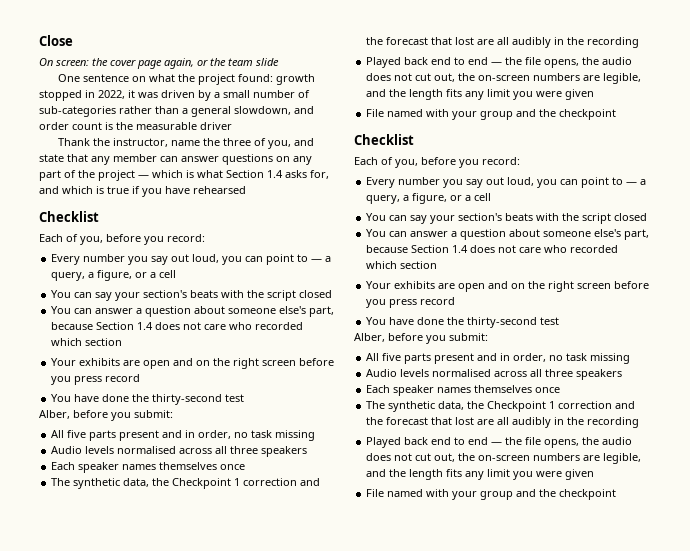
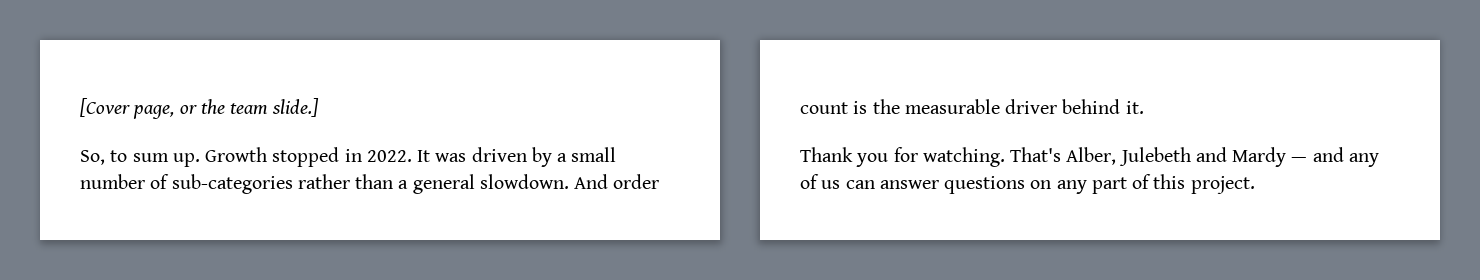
[39,35,73,46] [39,58,279,69] [57,74,315,85] [39,90,135,101] Close // On screen: the cover page again, or the team slide // One sentence on what the project found: growth stopped in 2022, it -> [80,98,320,119] [80,147,431,167] [Cover page, or the team slide.] // So, to sum up. Growth stopped in 2022. It
[234,106,314,115] slowdown, and -> [479,174,609,189] slowdown. And
(232, 126) none -> [1062,99,1144,114] behind it.
[92,138,314,149] [39,154,157,165] the instructor, name the three of you, and state that any member -> [856,147,1379,167] [800,174,841,189] you for watching. That's Alber, Julebeth and Mardy — and any of us
[78,170,329,181] [39,186,246,197] [39,211,99,222] [39,234,205,245] [51,254,332,265] [51,270,177,281] [51,290,333,301] [51,306,335,317] [51,322,304,330] [51,338,123,346] [51,358,335,369] [51,374,141,385] [51,394,245,405] [39,410,173,421] [51,430,316,441] [51,446,308,457] [51,462,246,473] [51,478,321,489] [366,37,640,48] [366,57,633,68] [366,73,642,84] [366,89,595,100] [366,109,617,120] [354,134,414,145] [354,157,520,168] [366,177,647,188] [366,193,492,204] [366,213,648,224] [366,229,650,240] [366,245,619,253] [366,261,438,269] [366,281,650,292] [366,297,456,308] [366,317,560,328] [354,333,488,344] [366,353,631,364] [366,369,623,380] [366,385,561,396] [366,401,636,412] [366,417,640,428] [366,437,633,448] [366,453,642,464] [366,469,595,480] [366,489,617,500] the project — which is what Section 1.4 asks for, and which is true if you have rehearsed // Checklist // Each of you, before you record: // Every number you say out loud, you can point to — a query, a figure, or a cell // You can say your section's beats with the script closed // You can answer a question about someone else's part, because Section 1.4 does not care who recorded which section // Your exhibits are open and on the right screen before you press record // You have done the thirty-second test // Alber, before you submit: // All five parts present and in order, no task missing // Audio levels normalised across all three speakers // Each speaker names themselves once // The synthetic data, the Checkpoint 1 correction and the forecast that lost are all audibly in the recording // Played back end to end — the file opens, the audio does not cut out, the on-screen numbers are legible, and the length fits any limit you were given // File named with your group and the checkpoint // Checklist // Each of you, before you record: // Every number you say out loud, you can point to — a query, a figure, or a cell // You can say your section's beats with the script closed // You can answer a question about someone else's part, because Section 1.4 does not care who recorded which section // Your exhibits are open and on the right screen before you press record // You have done the thirty-second test // Alber, before you submit: // All five parts present and in order, no task missing // Audio levels normalised across all three speakers // Each speaker names themselves once // The synthetic data, the Checkpoint 1 correction and the forecast that lost are all audibly in the recording // Played back end to end — the file opens, the audio does not cut out, the on-screen numbers are legible, and the length fits any limit you were given // File named with your group and the checkpoint -> [1153,174,1255,194] this project.

